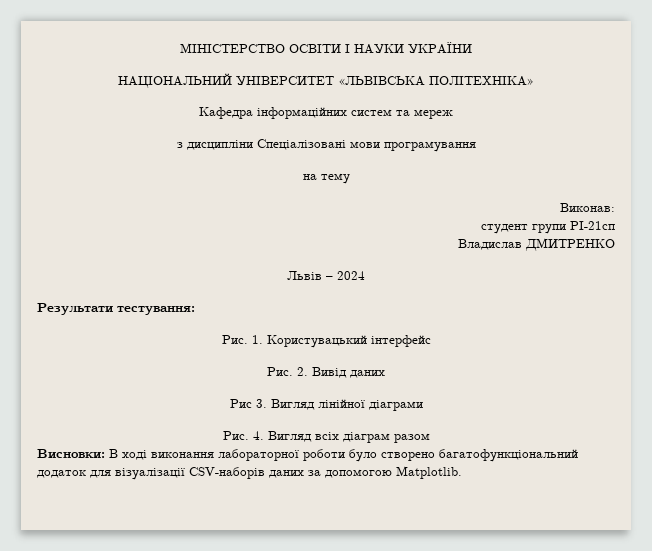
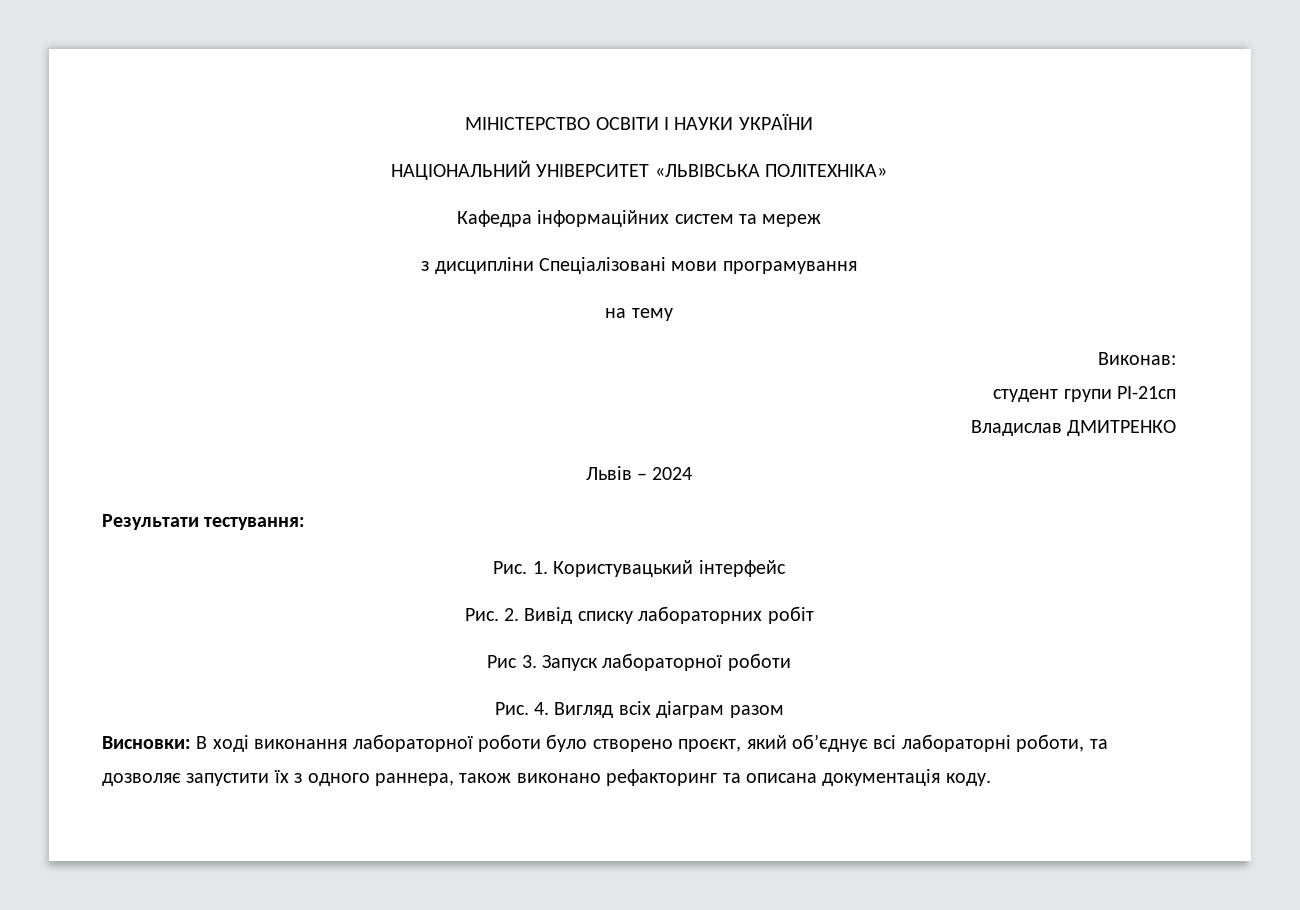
[350,370,385,378] даних -> [577,606,814,624] списку лабораторних робіт
[270,399,423,411] Вигляд лінійної діаграми -> [542,653,791,671] Запуск лабораторної роботи
[439,449,578,462] [37,466,462,480] багатофункціональний додаток для візуалізації CSV-наборів даних за допомогою Matplotlib. -> [678,734,1108,752] [102,769,991,786] проєкт, який об’єднує всі лабораторні роботи, та дозволяє запустити їх з одного раннера, також виконано рефакторинг та описана документація коду.

